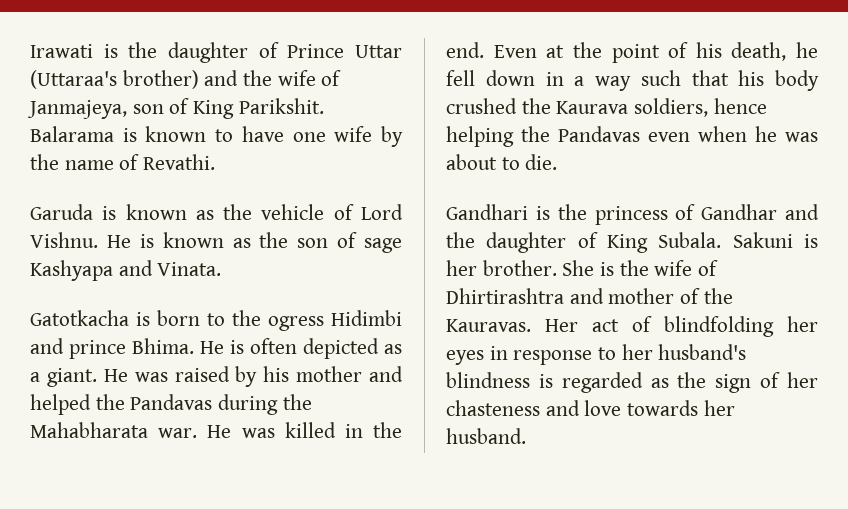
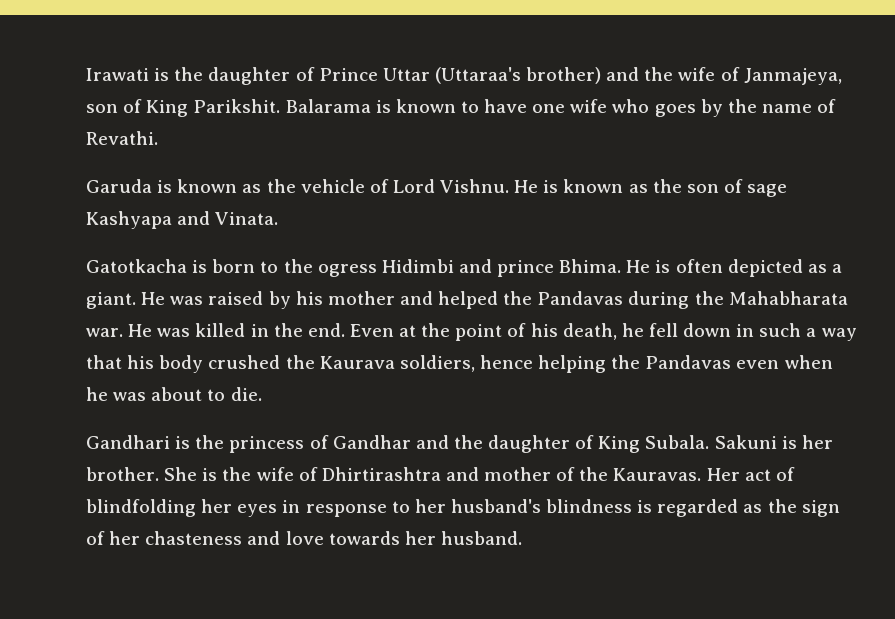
(373, 134) none -> [612,99,696,117] who goes
(564, 79) none -> [759,323,802,337] such
[640,70,681,86] such -> (857, 334) none

